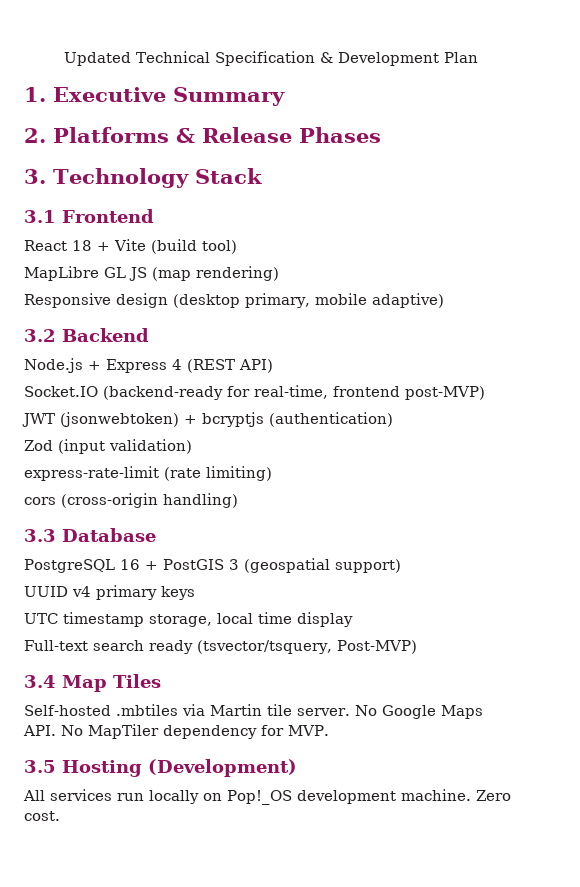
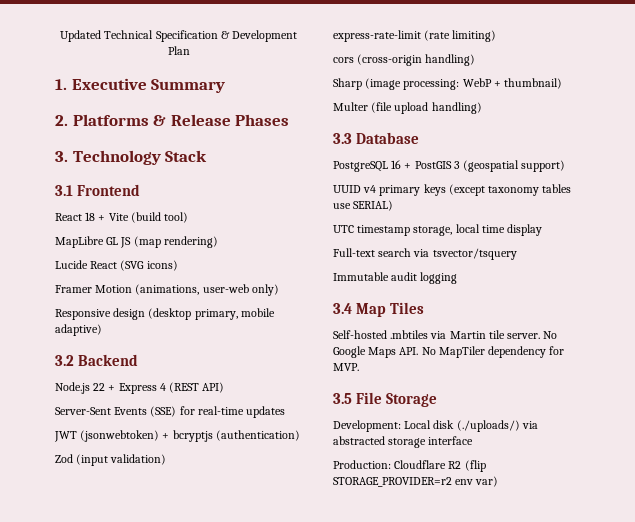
(279, 273) none -> [55,260,178,271] [55,284,279,296] // Lucide React (SVG icons) // Framer Motion (animations, user-web only)
(83, 365) none -> [93,383,106,391] 22
[24,385,485,400] Socket.IO (backend-ready for real-time, frontend post-MVP) -> [55,406,286,418] Server-Sent Events (SSE) for real-time updates
(238, 500) none -> [333,78,563,90] [333,102,482,114] // Sharp (image processing: WebP + thumbnail) // Multer (file upload handling)
(195, 593) none -> [448,184,572,196] [333,200,394,211] (except taxonomy tables use SERIAL)
[149,640,417,654] ready (tsvector/tsquery, Post-MVP) -> [413,248,517,260] [333,272,458,284] via tsvector/tsquery // Immutable audit logging
[62,759,297,777] [23,789,511,805] [24,811,60,821] Hosting (Development) // All services run locally on Pop!_OS development machine. Zero cost. -> [356,392,438,407] [333,420,538,432] [333,436,474,448] [333,460,486,472] [333,476,499,487] File Storage // Development: Local disk (./uploads/) via abstracted storage interface // Production: Cloudflare R2 (flip STORAGE_PROVIDER=r2 env var)

